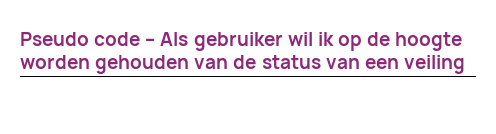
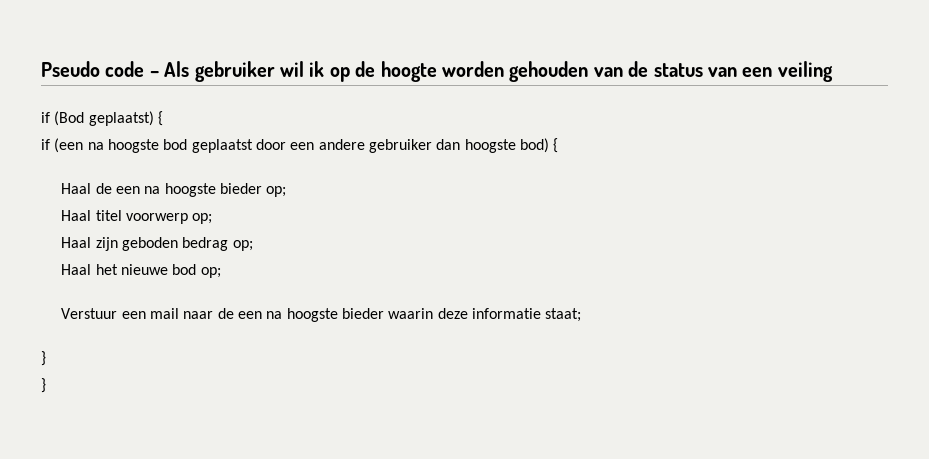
(465, 64) none -> [41,111,163,126] [41,138,559,153] [61,183,287,197] [61,210,213,224] [61,237,253,251] [61,264,221,278] [61,308,582,322] [41,351,46,366] [41,378,46,393] // if (Bod geplaatst) { // if (een na hoogste bod geplaatst door een andere gebruiker dan hoogste bod) { // Haal de een na hoogste bieder op; // Haal titel voorwerp op; // Haal zijn geboden bedrag op; // Haal het nieuwe bod op; // Verstuur een mail naar de een na hoogste bieder waarin deze informatie staat; // } // }

